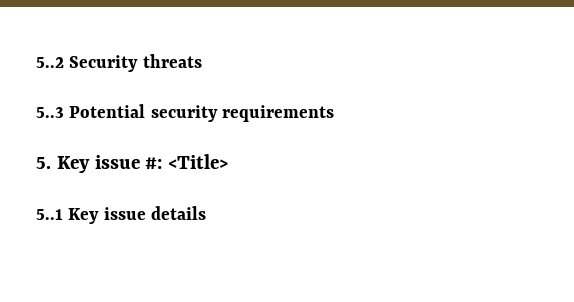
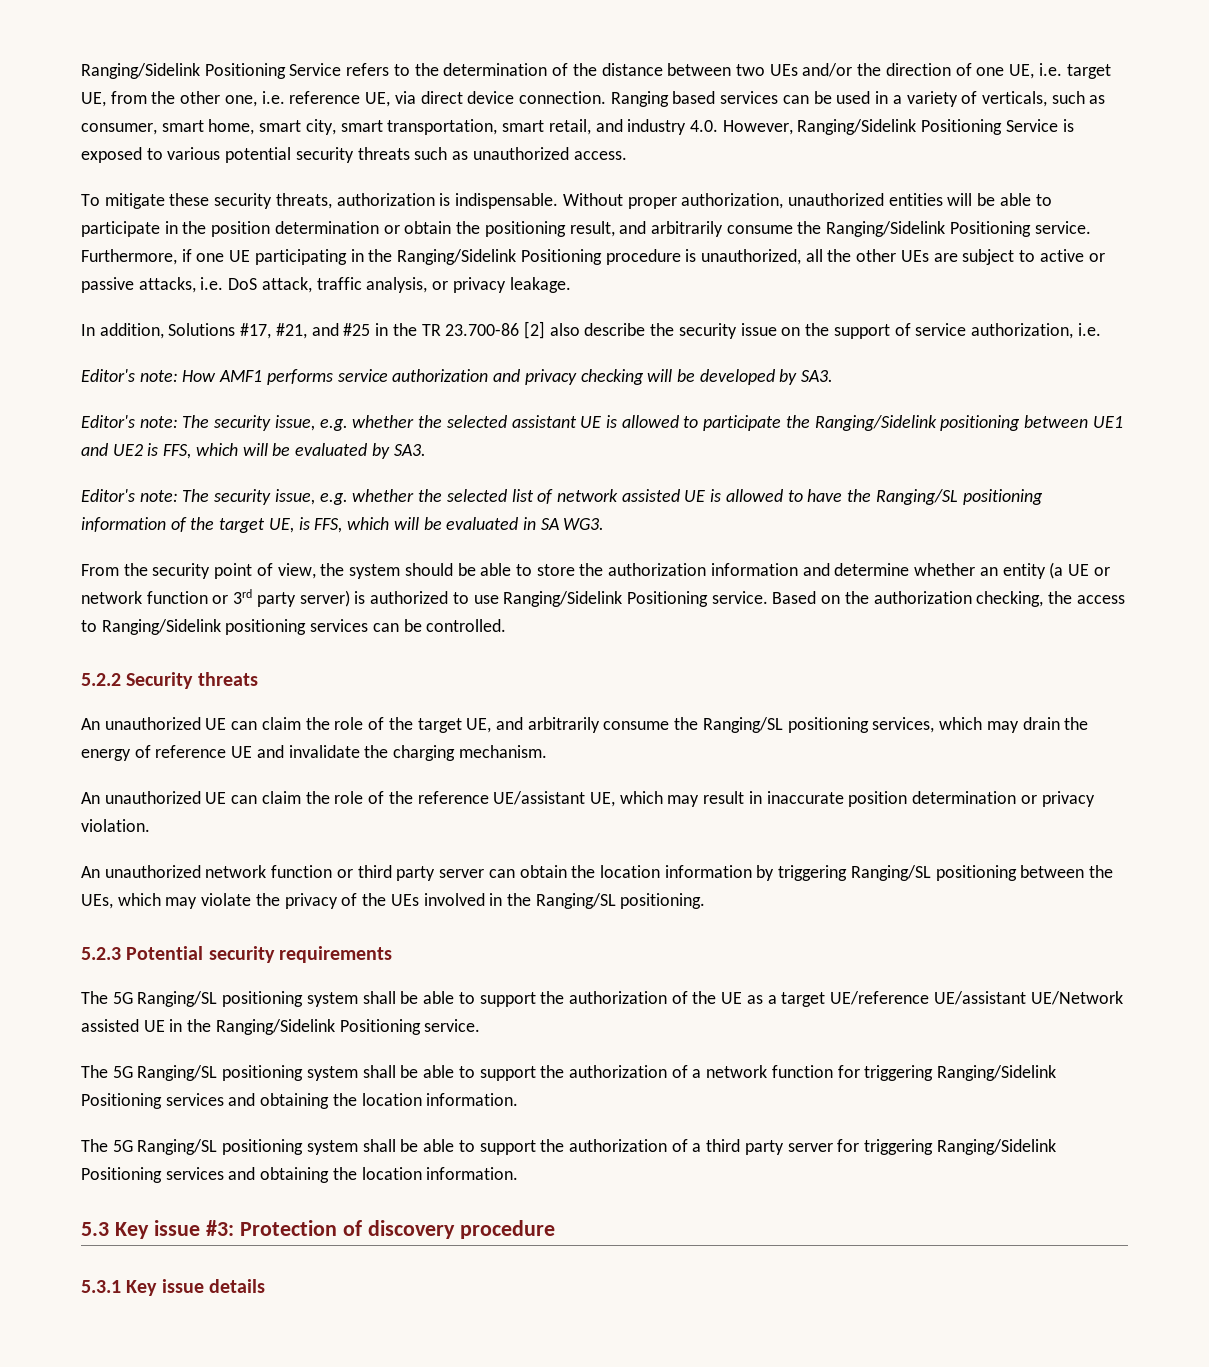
[36,54,202,72] [36,104,335,122] [36,154,229,173] [36,209,63,220] 5..2 Security threats // 5..3 Potential security requirements // 5. Key issue #: <Title> // 5..1 -> [81,63,1111,79] [81,91,1106,107] [81,119,1074,135] [81,147,627,163] [81,193,1052,209] [81,221,1091,237] [81,249,1105,265] [81,277,571,293] [81,321,1101,339] [81,369,834,385] [81,415,1123,431] [81,443,426,459] [81,489,1043,505] [81,517,605,533] [81,562,1110,579] [81,589,1125,607] [81,619,507,635] [81,672,258,689] [81,717,1089,733] [81,745,547,761] [81,791,1095,807] [81,819,150,832] [81,865,1114,881] [81,893,706,909] [81,946,392,963] [81,991,1123,1007] [81,1019,481,1035] [81,1065,1057,1081] [81,1093,519,1109] [81,1139,1056,1155] [81,1167,519,1183] [81,1220,555,1239] [81,1280,121,1293] Ranging/Sidelink Positioning Service refers to the determination of the distance between two UEs and/or the direction of one UE, i.e. target UE, from the other one, i.e. reference UE, via direct device connection. Ranging based services can be used in a variety of verticals, such as consumer, smart home, smart city, smart transportation, smart retail, and industry 4.0. However, Ranging/Sidelink Positioning Service is exposed to various potential security threats such as unauthorized access. // To mitigate these security threats, authorization is indispensable. Without proper authorization, unauthorized entities will be able to participate in the position determination or obtain the positioning result, and arbitrarily consume the Ranging/Sidelink Positioning service. Furthermore, if one UE participating in the Ranging/Sidelink Positioning procedure is unauthorized, all the other UEs are subject to active or passive attacks, i.e. DoS attack, traffic analysis, or privacy leakage. // In addition, Solutions #17, #21, and #25 in the TR 23.700-86 [2] also describe the security issue on the support of service authorization, i.e. // Editor's note: How AMF1 performs service authorization and privacy checking will be developed by SA3. // Editor's note: The security issue, e.g. whether the selected assistant UE is allowed to participate the Ranging/Sidelink positioning between UE1 and UE2 is FFS, which will be evaluated by SA3. // Editor's note: The security issue, e.g. whether the selected list of network assisted UE is allowed to have the Ranging/SL positioning information of the target UE, is FFS, which will be evaluated in SA WG3. // From the security point of view, the system should be able to store the authorization information and determine whether an entity (a UE or network function or 3rd party server) is authorized to use Ranging/Sidelink Positioning service. Based on the authorization checking, the access to Ranging/Sidelink positioning services can be controlled. // 5.2.2 Security threats // An unauthorized UE can claim the role of the target UE, and arbitrarily consume the Ranging/SL positioning services, which may drain the energy of reference UE and invalidate the charging mechanism. // An unauthorized UE can claim the role of the reference UE/assistant UE, which may result in inaccurate position determination or privacy violation. // An unauthorized network function or third party server can obtain the location information by triggering Ranging/SL positioning between the UEs, which may violate the privacy of the UEs involved in the Ranging/SL positioning. // 5.2.3 Potential security requirements // The 5G Ranging/SL positioning system shall be able to support the authorization of the UE as a target UE/reference UE/assistant UE/Network assisted UE in the Ranging/Sidelink Positioning service. // The 5G Ranging/SL positioning system shall be able to support the authorization of a network function for triggering Ranging/Sidelink Positioning services and obtaining the location information. // The 5G Ranging/SL positioning system shall be able to support the authorization of a third party server for triggering Ranging/Sidelink Positioning services and obtaining the location information. // 5.3 Key issue #3: Protection of discovery procedure // 5.3.1

